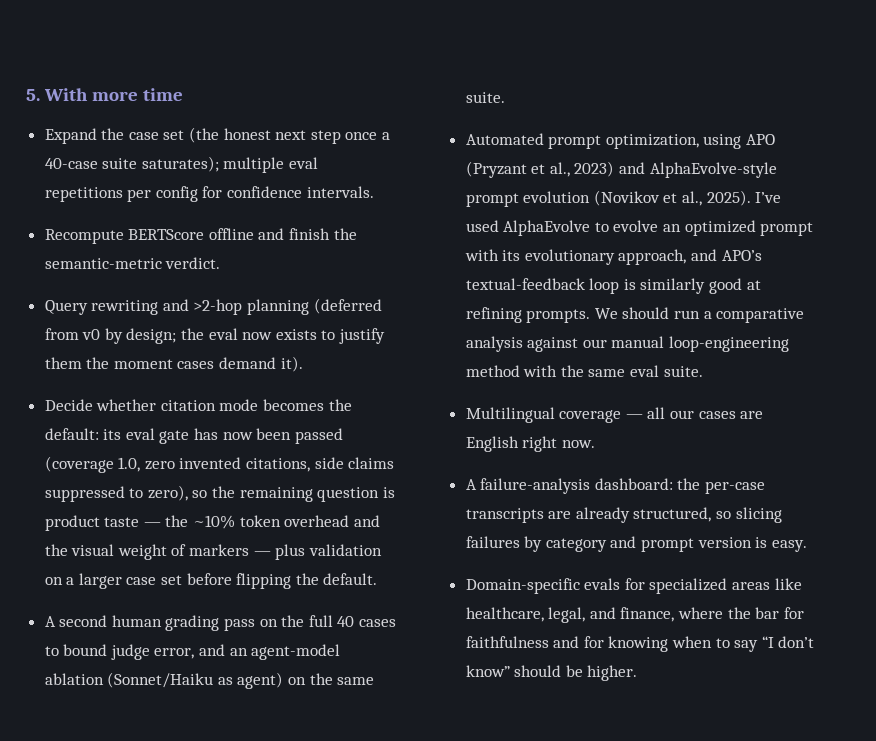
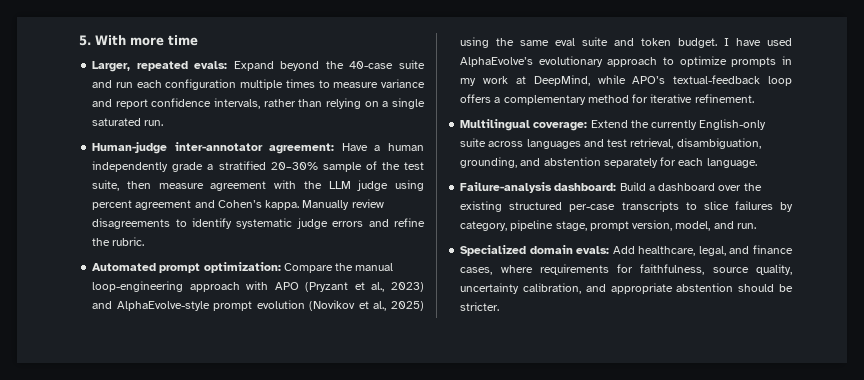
[44,127,391,144] [44,156,319,173] [44,186,374,202] [44,228,357,244] [44,257,221,269] [44,298,382,315] [44,328,386,344] [44,356,303,372] [44,399,352,411] [44,428,343,444] [44,456,395,473] [44,485,395,502] [44,515,380,531] [44,544,382,560] [44,573,378,589] [44,615,397,631] [44,644,341,660] [44,672,375,689] [465,92,505,103] [465,133,742,149] Expand the case set (the honest next step once a 40-case suite saturates); multiple eval repetitions per config for confidence intervals. // Recompute BERTScore offline and finish the semantic-metric verdict. // Query rewriting and >2-hop planning (deferred from v0 by design; the eval now exists to justify them the moment cases demand it). // Decide whether citation mode becomes the default: its eval gate has now been passed (coverage 1.0, zero invented citations, side claims suppressed to zero), so the remaining question is product taste — the ~10% token overhead and the visual weight of markers — plus validation on a larger case set before flipping the default. // A second human grading pass on the full 40 cases to bound judge error, and an agent-model ablation (Sonnet/Haiku as agent) on the same suite. // Automated prompt optimization, using -> [92,60,425,72] [92,79,425,90] [92,98,425,109] [92,118,164,126] [92,142,424,154] [92,161,425,172] [92,180,424,191] [92,199,384,210] [92,218,425,229] [92,237,145,246] [92,262,394,273] [92,281,269,292] Larger, repeated evals: Expand beyond the 40-case suite and run each configuration multiple times to measure variance and report confidence intervals, rather than relying on a single saturated run. // Human-judge inter-annotator agreement: Have a human independently grade a stratified 20–30% sample of the test suite, then measure agreement with the LLM judge using percent agreement and Cohen’s kappa. Manually review disagreements to identify systematic judge errors and refine the rubric. // Automated prompt optimization: Compare the manual loop-engineering approach with
[706,190,782,206] [465,220,814,236] [464,249,762,265] [465,278,761,294] [465,307,805,323] [465,336,790,352] [465,365,703,377] [465,407,764,423] [465,436,595,452] [465,478,766,494] [465,507,782,523] [465,536,807,552] [465,578,802,594] [465,607,804,623] [465,636,815,652] [465,665,510,677] 2025). I’ve used AlphaEvolve to evolve an optimized prompt with its evolutionary approach, and APO’s textual-feedback loop is similarly good at refining prompts. We should run a comparative analysis against our manual loop-engineering method with the same eval suite. // Multilingual coverage — all our cases are English right now. // A failure-analysis dashboard: the per-case transcripts are already structured, so slicing failures by category and prompt version is easy. // Domain-specific evals for specialized areas like healthcare, legal, and finance, where the bar for faithfulness and for knowing when to say “I don’t know” -> [391,301,424,311] [460,37,792,48] [460,56,792,67] [460,75,792,86] [460,94,754,105] [460,119,767,131] [460,138,761,149] [460,157,757,168] [460,182,762,193] [460,201,793,212] [460,220,756,231] [460,245,793,256] [460,264,792,275] [460,283,734,294] 2025) using the same eval suite and token budget. I have used AlphaEvolve’s evolutionary approach to optimize prompts in my work at DeepMind, while APO’s textual-feedback loop offers a complementary method for iterative refinement. // Multilingual coverage: Extend the currently English-only suite across languages and test retrieval, disambiguation, grounding, and abstention separately for each language. // Failure-analysis dashboard: Build a dashboard over the existing structured per-case transcripts to slice failures by category, pipeline stage, prompt version, model, and run. // Specialized domain evals: Add healthcare, legal, and finance cases, where requirements for faithfulness, source quality, uncertainty calibration, and appropriate abstention
[587,665,638,681] higher. -> [460,302,500,311] stricter.

